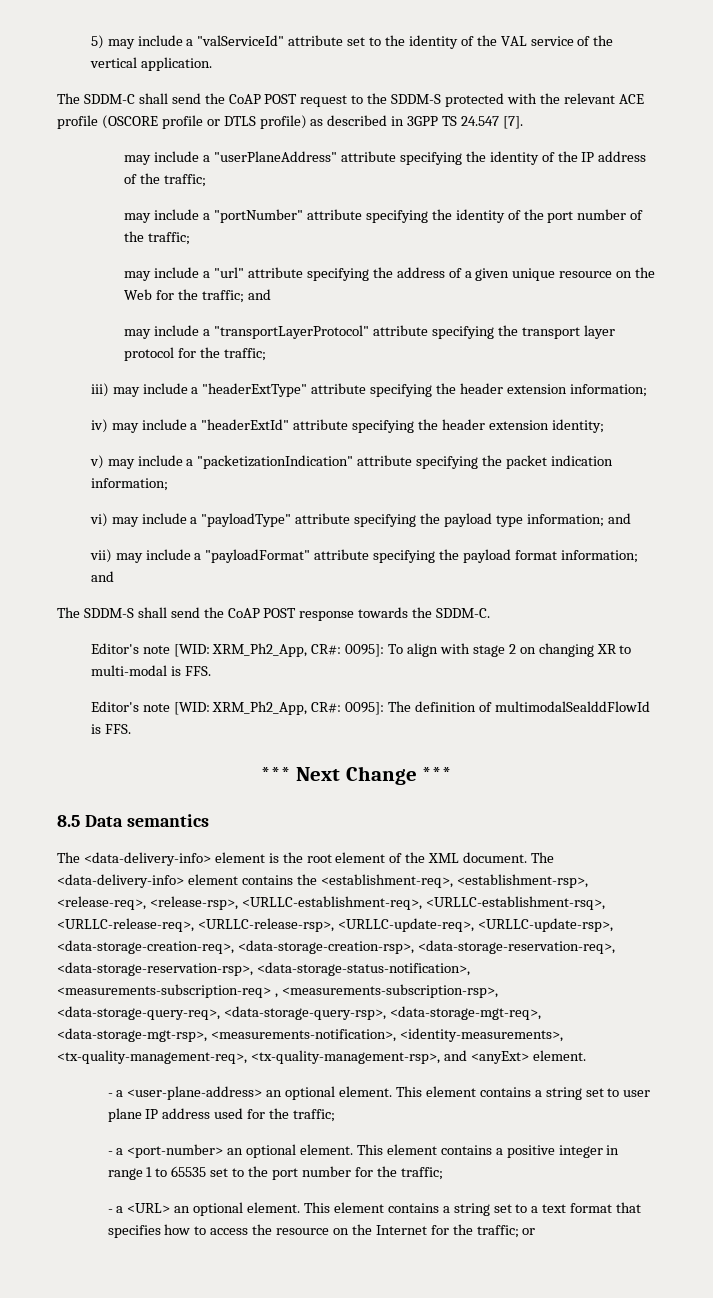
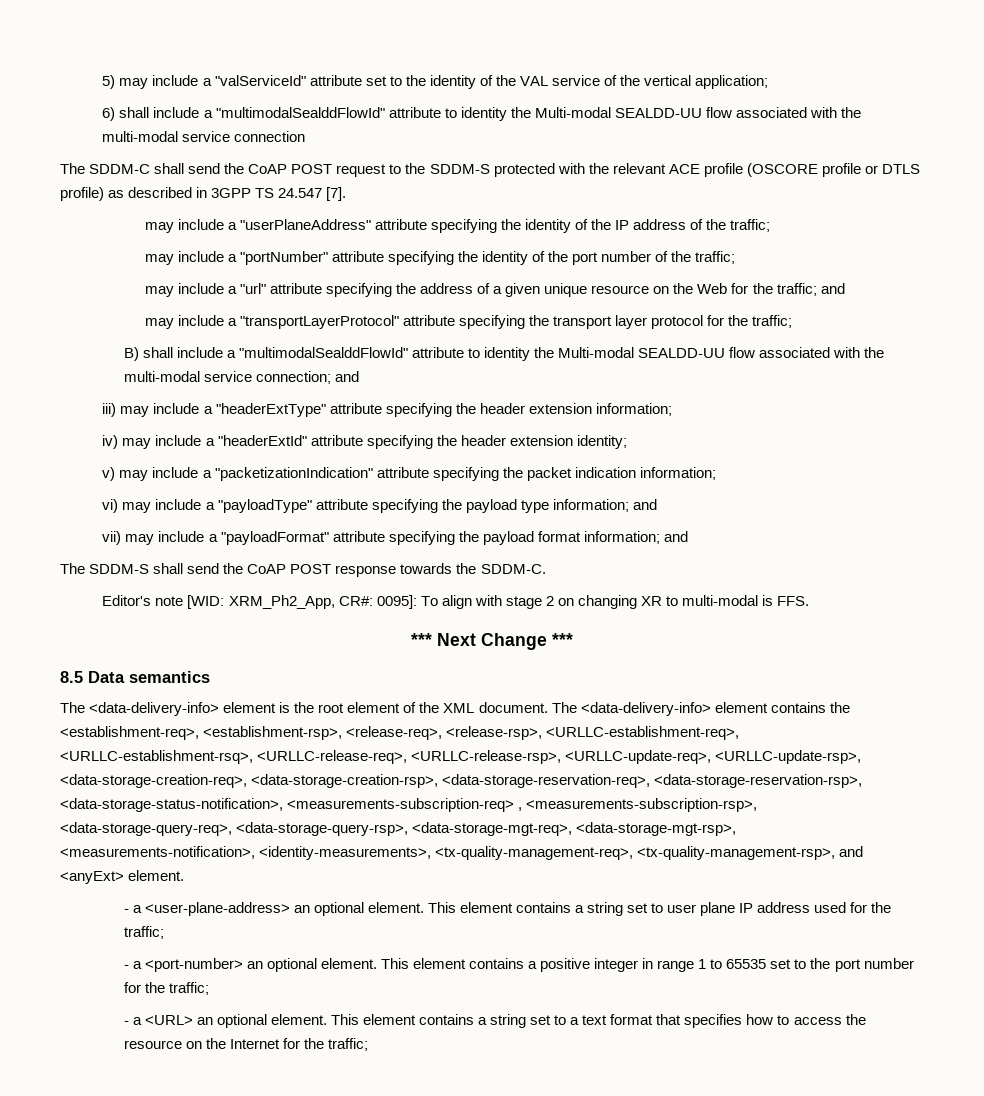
[140,57,212,71] application. -> [695,75,769,89] [102,107,862,121] [102,131,306,142] application; // 6) shall include a "multimodalSealddFlowId" attribute to identity the Multi-modal SEALDD-UU flow associated with the multi-modal service connection
(267, 354) none -> [123,347,885,361] [123,371,359,384] // B) shall include a "multimodalSealddFlowId" attribute to identity the Multi-modal SEALDD-UU flow associated with the multi-modal service connection; and
[90,701,650,715] [90,724,131,734] // Editor's note [WID: XRM_Ph2_App, CR#: 0095]: The definition of multimodalSealddFlowId is FFS. -> (810, 601) none
[522,1228,536,1235] or -> (368, 1044) none

